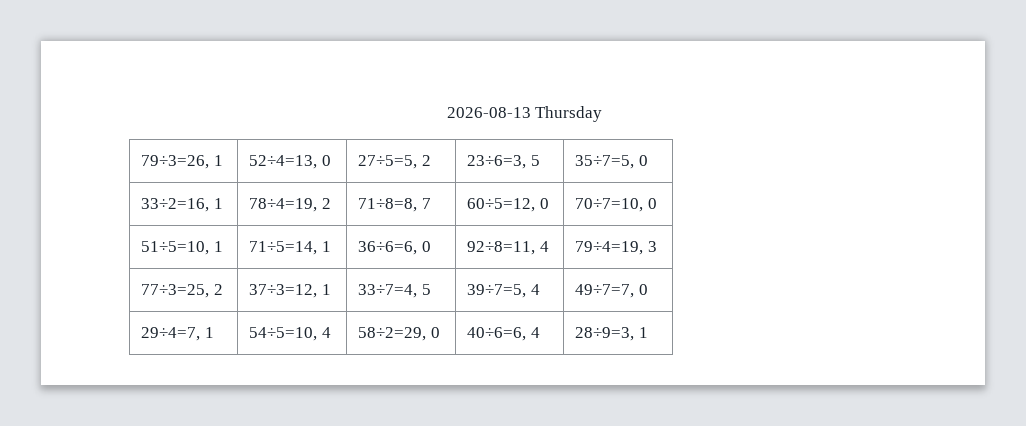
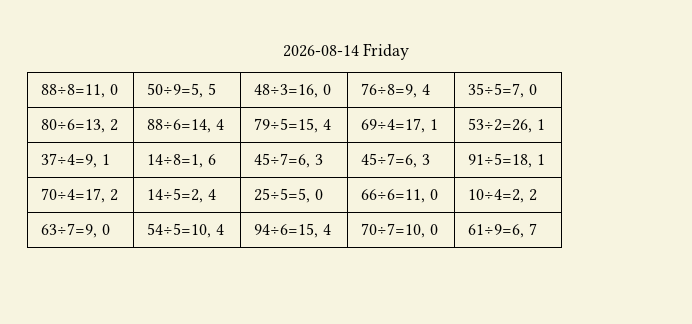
[446,106,603,122] [141,155,223,169] [249,155,331,169] [358,155,431,169] [467,155,540,169] [575,155,648,169] [141,198,223,212] [249,198,331,212] [358,198,431,212] [467,198,549,212] [575,198,657,212] [141,241,223,255] [249,241,331,255] [358,241,431,255] [467,241,549,255] [575,241,657,255] [141,284,223,298] [249,284,331,298] [358,284,431,298] [467,284,540,298] [575,284,648,298] [141,327,214,341] [249,327,331,341] [358,327,440,341] [467,327,540,341] [575,327,648,341] 2026-08-13 Thursday // 79÷3=26, 1 | 52÷4=13, 0 | 27÷5=5, 2 | 23÷6=3, 5 | 35÷7=5, 0 // 33÷2=16, 1 | 78÷4=19, 2 | 71÷8=8, 7 | 60÷5=12, 0 | 70÷7=10, 0 // 51÷5=10, 1 | 71÷5=14, 1 | 36÷6=6, 0 | 92÷8=11, 4 | 79÷4=19, 3 // 77÷3=25, 2 | 37÷3=12, 1 | 33÷7=4, 5 | 39÷7=5, 4 | 49÷7=7, 0 // 29÷4=7, 1 | 54÷5=10, 4 | 58÷2=29, 0 | 40÷6=6, 4 | 28÷9=3, 1 -> [282,43,410,60] [40,84,118,98] [146,83,216,98] [253,84,331,98] [360,83,430,98] [467,83,537,98] [40,119,118,133] [146,119,224,133] [253,118,331,133] [360,118,438,133] [467,118,545,133] [40,153,110,168] [146,154,216,168] [253,153,323,168] [360,153,430,168] [467,153,545,168] [40,188,118,203] [146,188,216,203] [253,188,323,203] [360,189,438,203] [467,189,537,203] [40,223,110,238] [146,223,224,238] [253,223,331,238] [360,223,438,238] [467,223,537,238] 2026-08-14 Friday // 88÷8=11, 0 | 50÷9=5, 5 | 48÷3=16, 0 | 76÷8=9, 4 | 35÷5=7, 0 // 80÷6=13, 2 | 88÷6=14, 4 | 79÷5=15, 4 | 69÷4=17, 1 | 53÷2=26, 1 // 37÷4=9, 1 | 14÷8=1, 6 | 45÷7=6, 3 | 45÷7=6, 3 | 91÷5=18, 1 // 70÷4=17, 2 | 14÷5=2, 4 | 25÷5=5, 0 | 66÷6=11, 0 | 10÷4=2, 2 // 63÷7=9, 0 | 54÷5=10, 4 | 94÷6=15, 4 | 70÷7=10, 0 | 61÷9=6, 7

